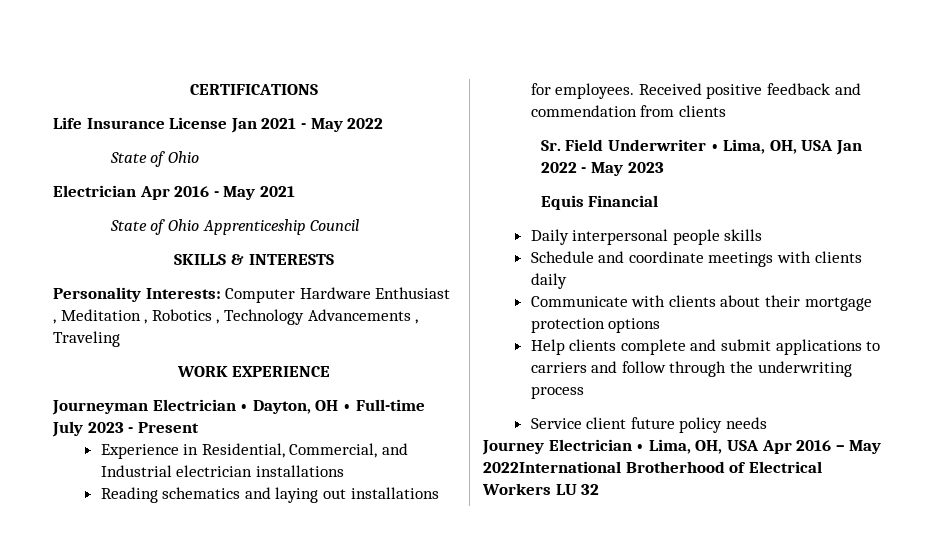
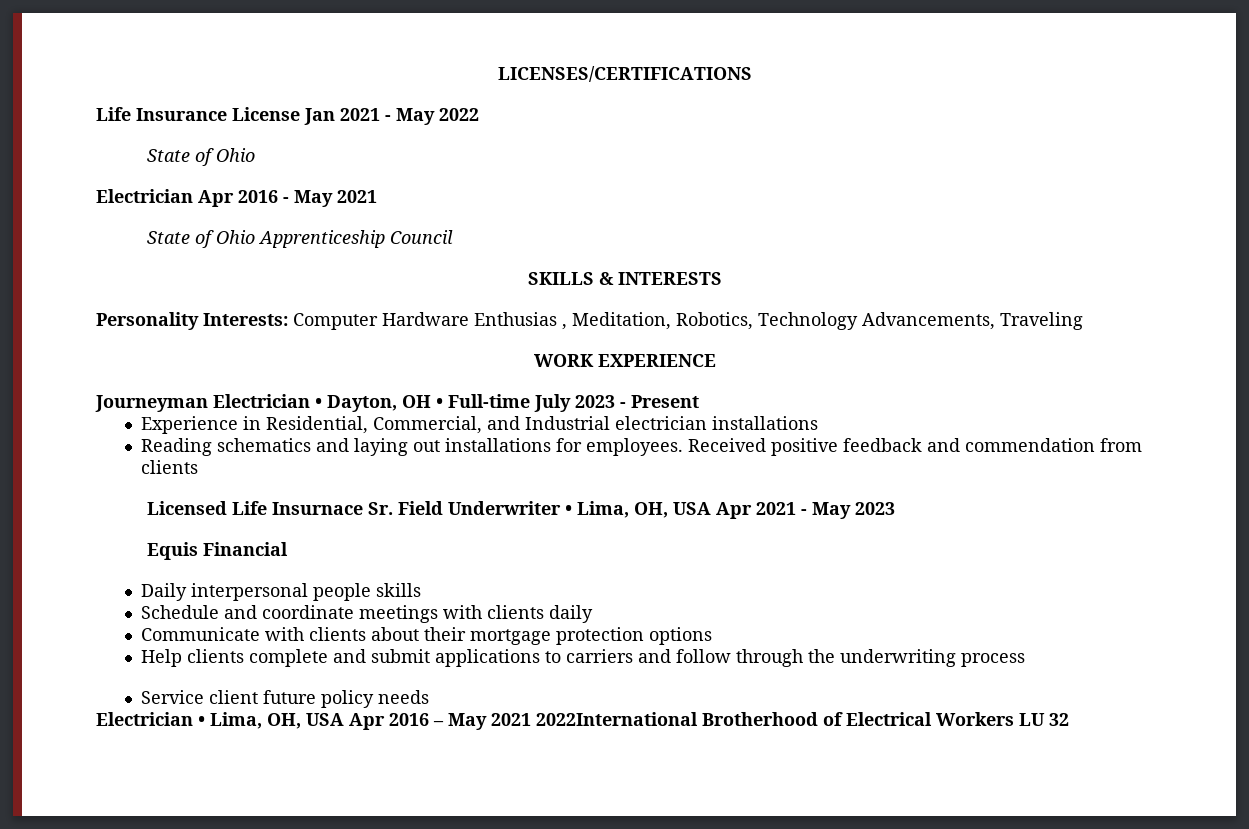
[190,84,318,95] CERTIFICATIONS -> [497,66,752,82] LICENSES/CERTIFICATIONS
[375,287,451,299] [53,309,419,325] Enthusiast , Meditation , Robotics , Technology Advancements , -> [474,312,995,330] Enthusias , Meditation, Robotics, Technology Advancements,
(726, 111) none -> [146,501,363,515] Licensed Life Insurnace
[836,140,863,155] [540,162,577,173] Jan 2022 -> [715,502,796,519] Apr 2021
[482,440,544,455] Journey -> (430, 697) none
(882, 447) none -> [491,713,531,726] 2021

